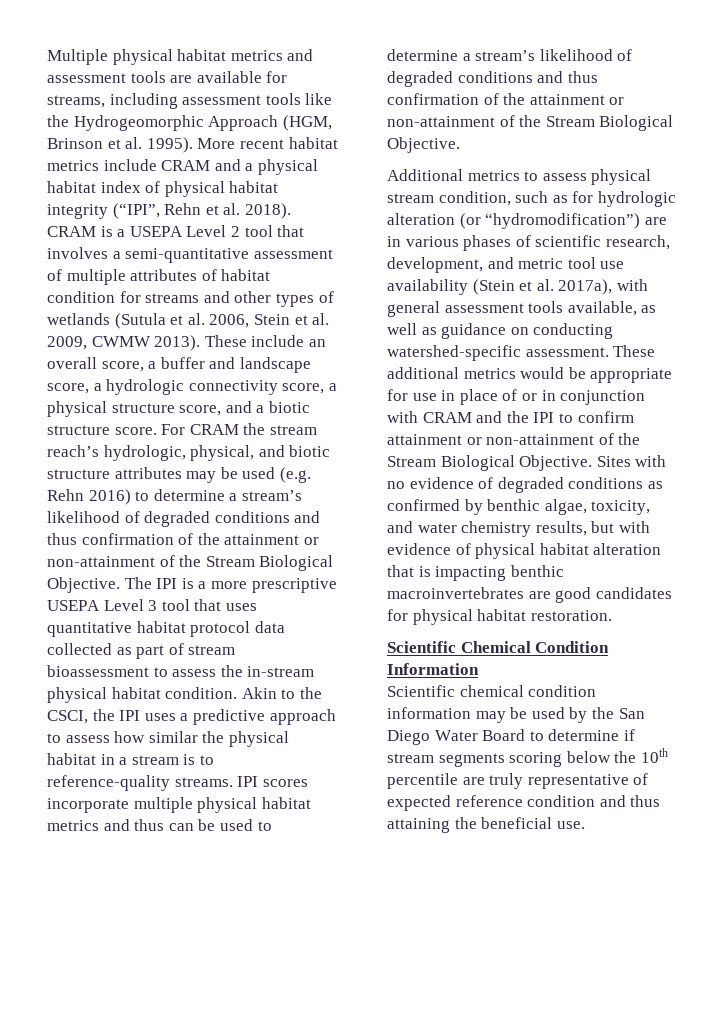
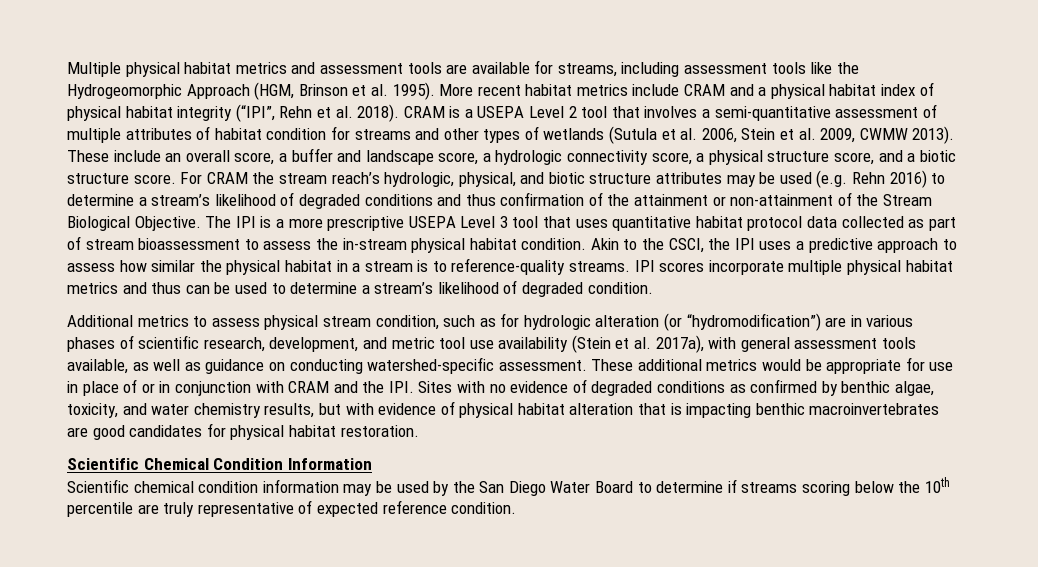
[457,71,598,83] [387,93,625,105] [387,115,674,131] [387,137,460,153] conditions and thus confirmation of the attainment or non-attainment of the Stream Biological Objective. -> [587,282,653,294] condition.
[533,411,634,423] [387,433,641,445] [387,455,593,471] IPI to confirm attainment or non-attainment of the Stream Biological Objective. -> [388,381,414,393] IPI.
[387,753,505,767] stream segments -> [741,482,798,493] streams
[527,795,661,807] [387,817,585,833] condition and thus attaining the beneficial use. -> [451,502,517,514] condition.

